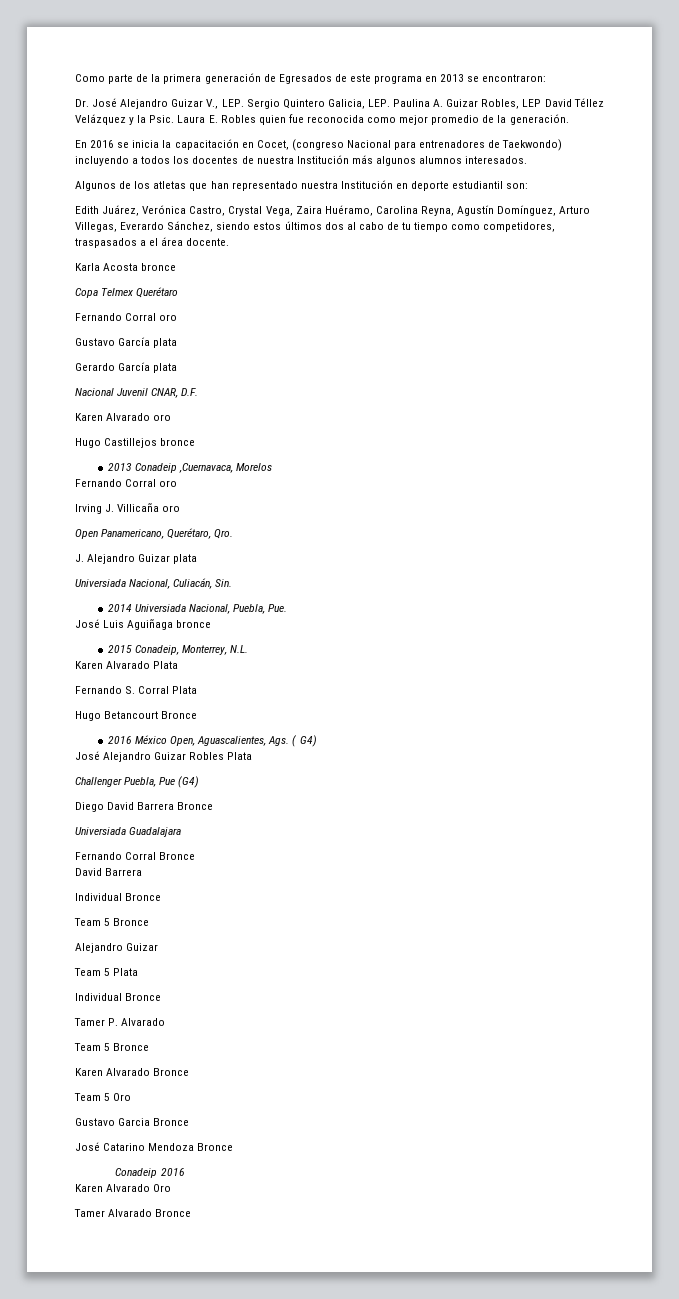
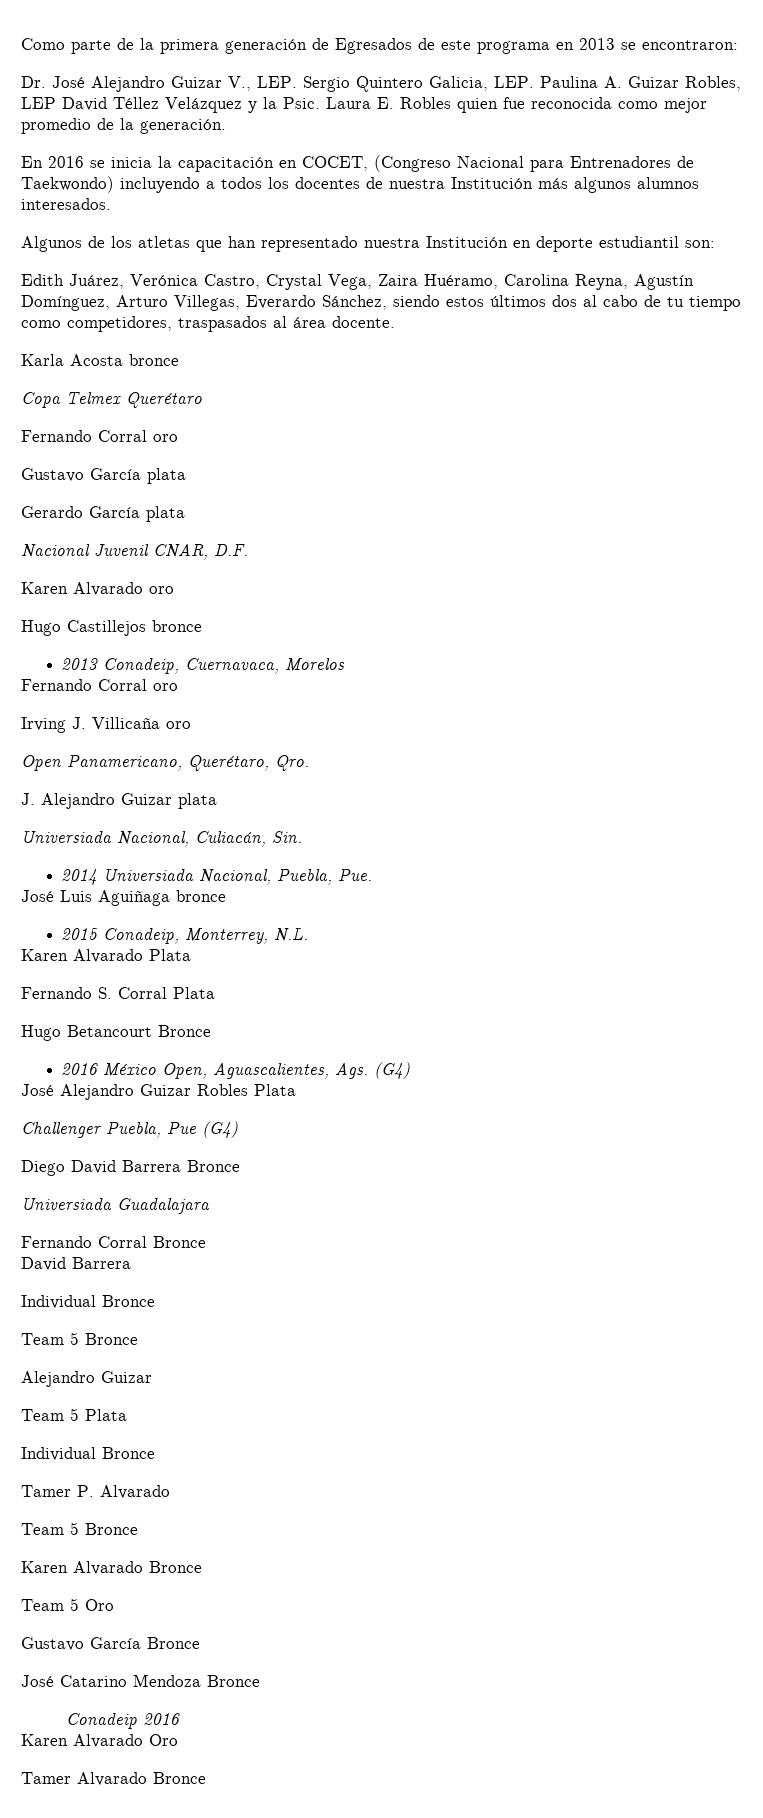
[256,139,344,151] Cocet, (congreso -> [302,155,451,172] COCET, (Congreso
[419,140,486,148] entrenadores -> [570,156,671,168] Entrenadores
[140,238,159,246] a el -> [273,316,287,328] al
[134,463,234,473] Conadeip ,Cuernavaca, -> [103,658,280,674] Conadeip, Cuernavaca,
[292,735,317,747] ( G4) -> [374,1062,411,1079] (G4)
[118,1118,151,1126] Garcia -> [90,1637,141,1649] García

